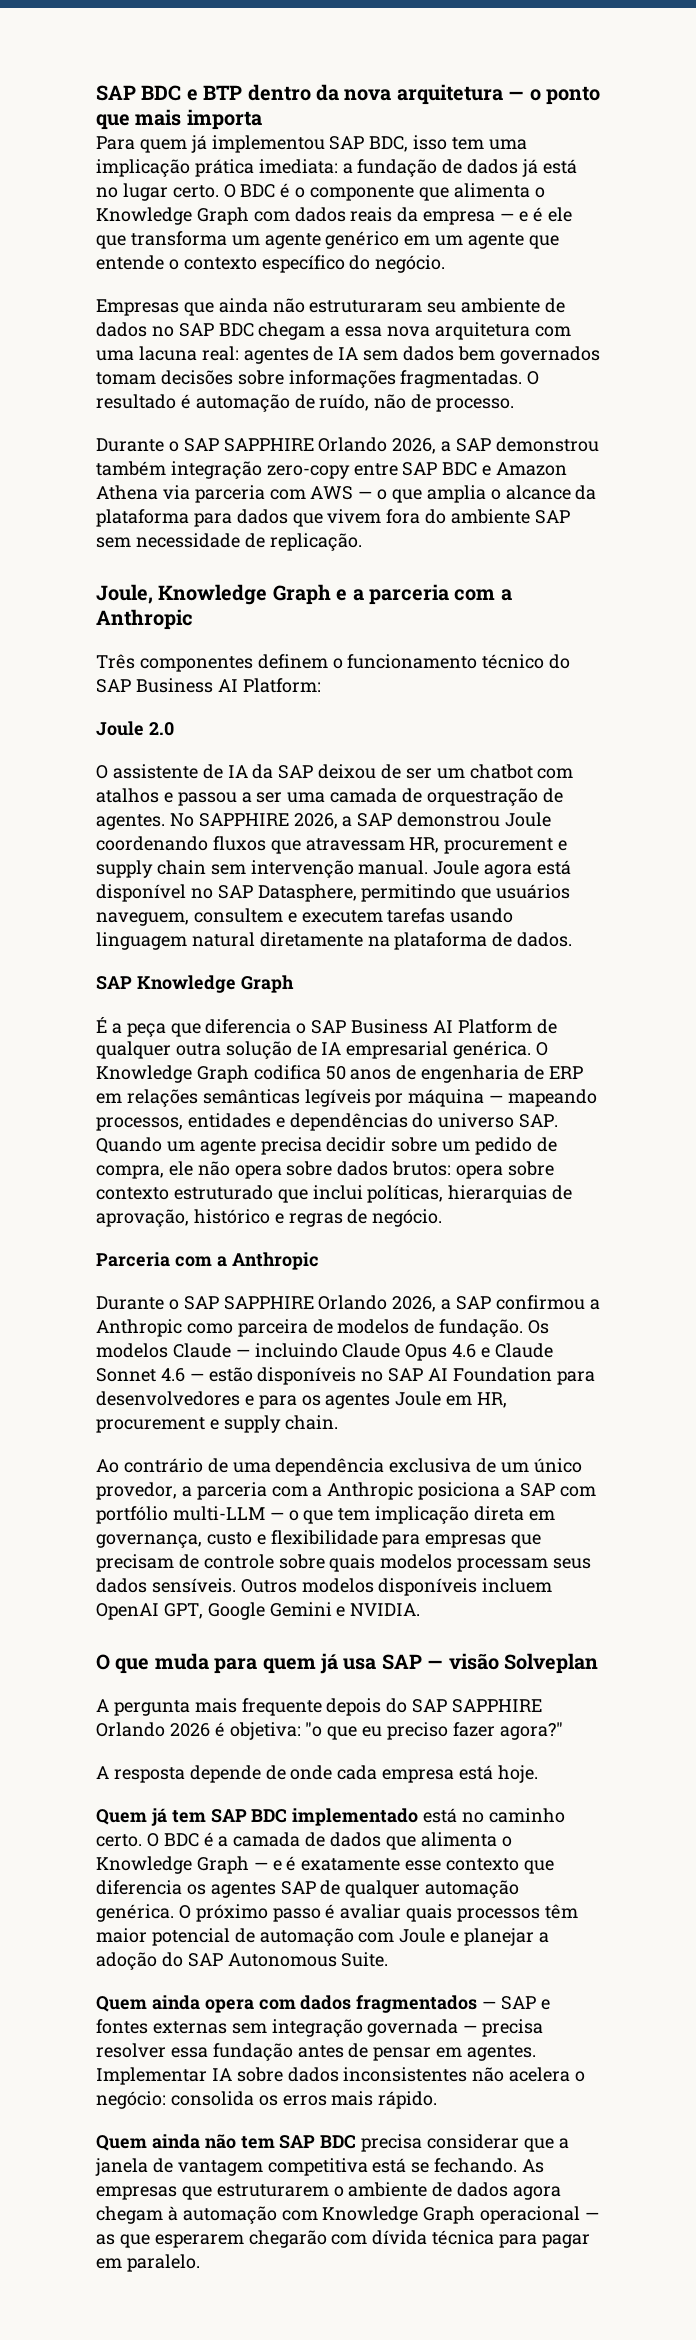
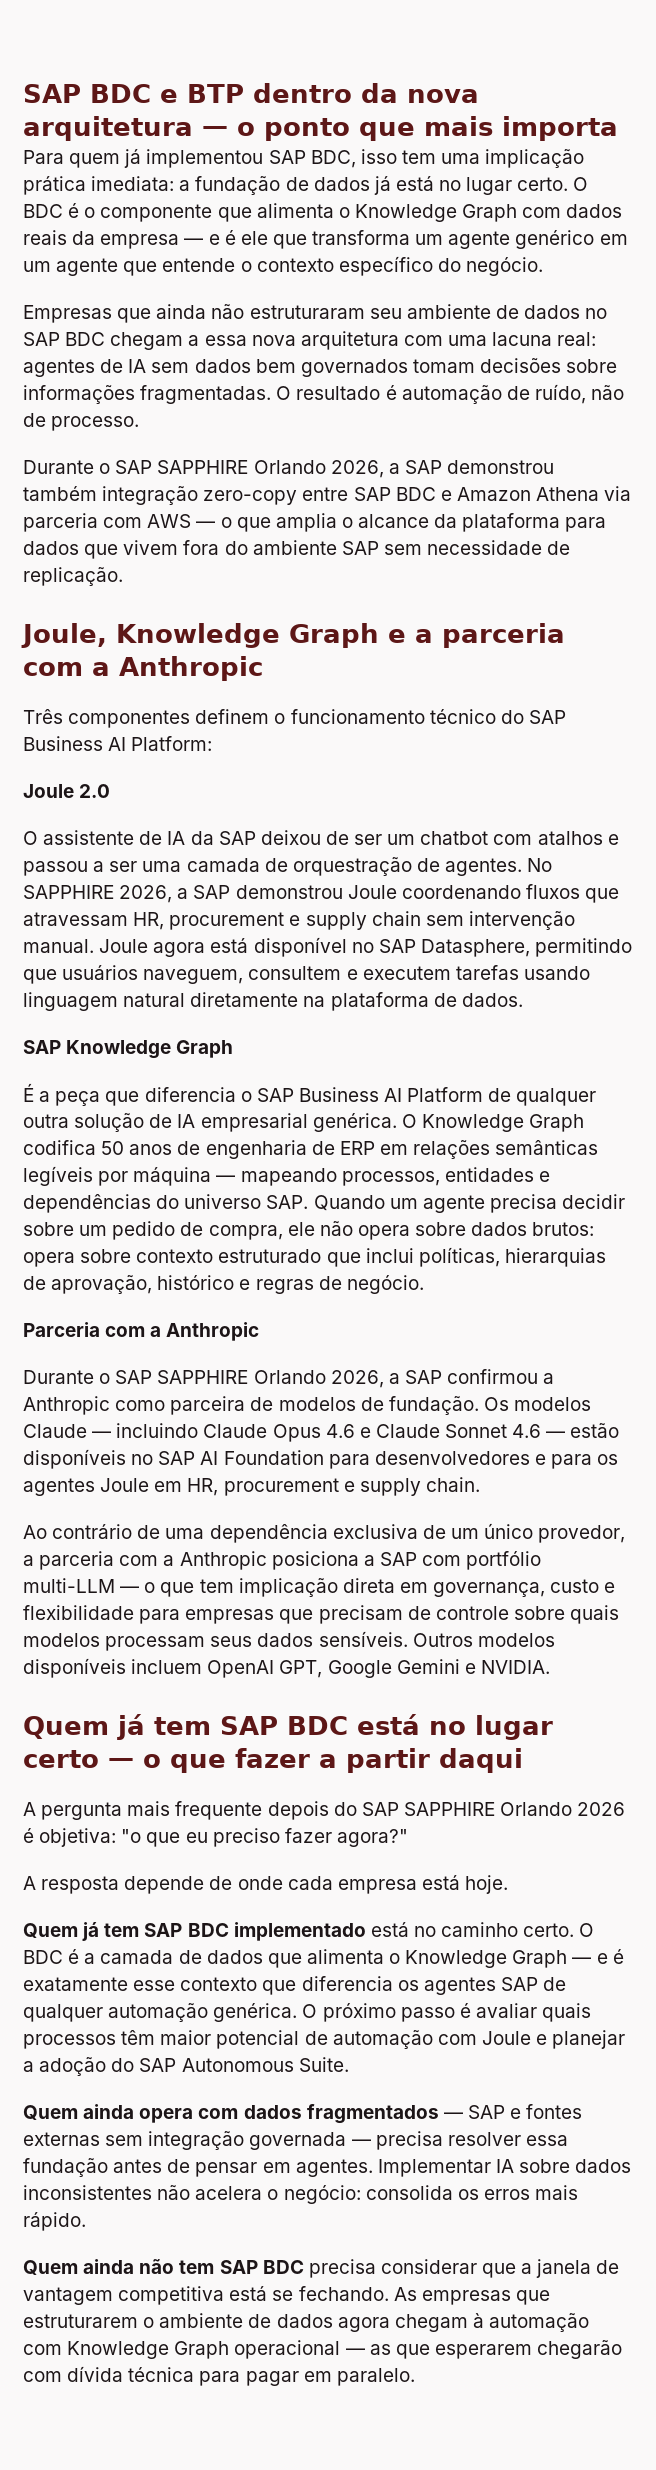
[96,1653,598,1674] O que muda para quem já usa SAP — visão Solveplan -> [23,1714,553,1740] [23,1748,523,1773] Quem já tem SAP BDC está no lugar certo — o que fazer a partir daqui

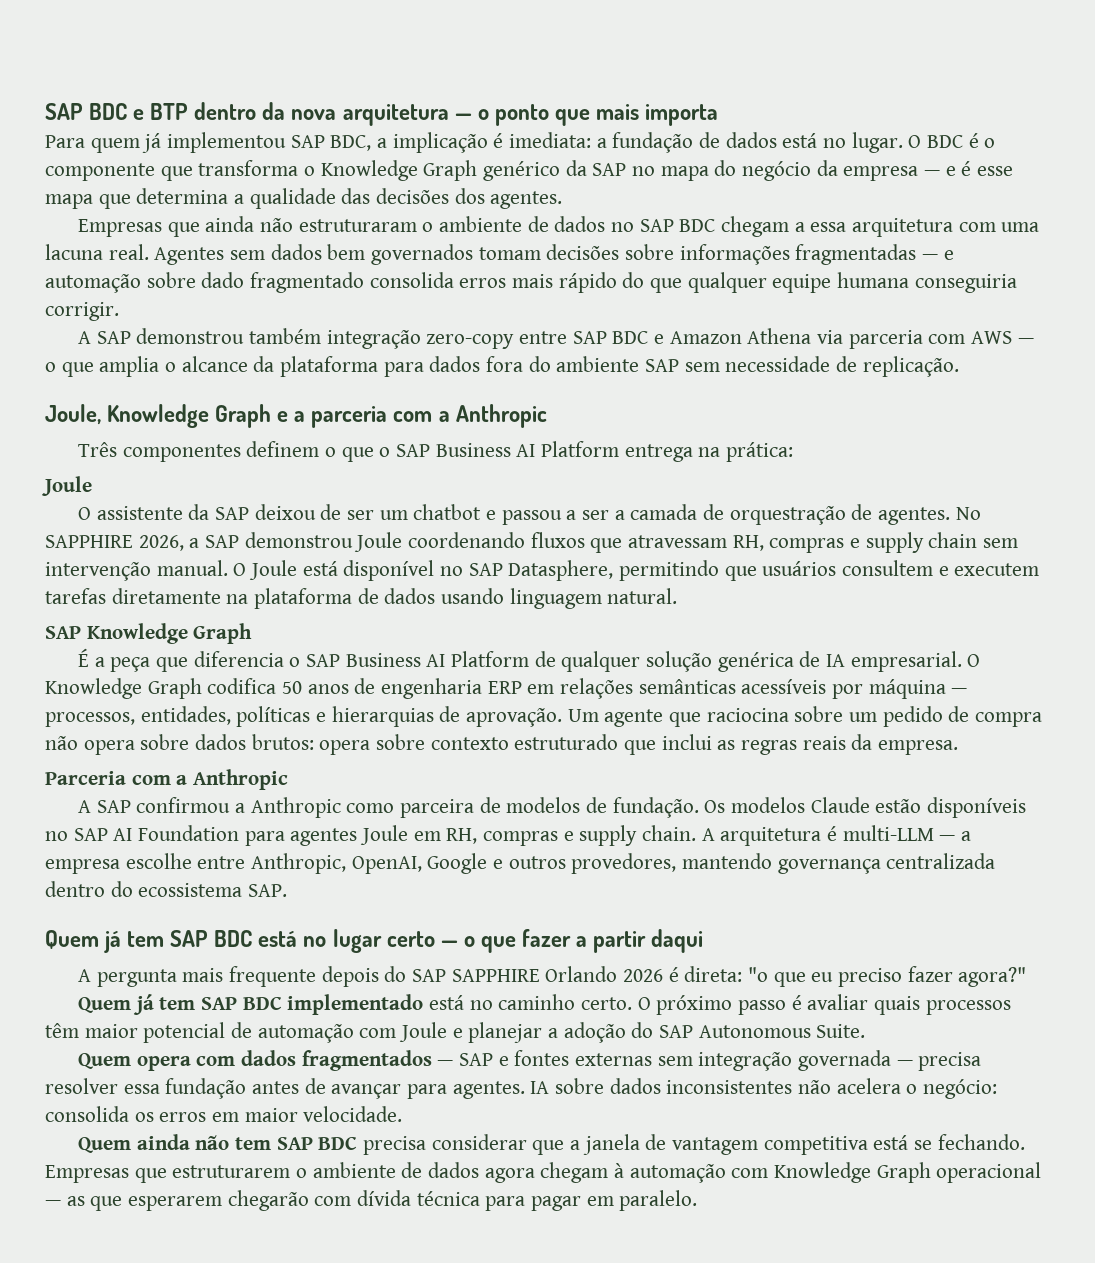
[360,149,585,168] [23,176,86,195] isso tem uma implicação prática -> [377,132,504,153] a implicação é
[373,176,569,195] já está no lugar certo. -> [782,132,903,153] está no lugar.
[256,203,623,222] [23,230,67,245] alimenta o Knowledge Graph com dados reais -> [198,160,812,181] transforma o Knowledge Graph genérico da SAP no mapa do negócio
[240,230,628,249] [23,256,544,276] ele que transforma um agente genérico em um agente que entende o contexto específico do negócio. -> [977,166,1014,176] [45,188,563,209] esse mapa que determina a qualidade das decisões dos agentes.
[369,308,402,319] seu -> [422,222,434,232] o
[251,335,296,346] nova -> (847, 227) none
[557,332,597,346] [23,359,147,377] real: agentes de IA -> [108,244,225,265] real. Agentes
[140,384,625,404] [23,413,140,431] [23,460,400,478] fragmentadas. O resultado é automação de ruído, não de processo. // Durante o SAP SAPPHIRE Orlando 2026, a -> [795,244,954,265] [45,272,1017,293] [45,302,119,321] [77,331,91,344] fragmentadas — e automação sobre dado fragmentado consolida erros mais rápido do que qualquer equipe humana conseguiria corrigir. // A
[84,540,179,559] que vivem -> (481, 364) none
[290,709,566,724] [23,736,213,751] [23,784,111,798] funcionamento técnico do SAP Business AI Platform: // Joule 2.0 -> [341,441,794,462] [42,476,92,496] que o SAP Business AI Platform entrega na prática: // Joule
[139,831,186,845] de IA -> (183, 513) none
[493,831,603,845] com atalhos -> (482, 512) none
[142,861,182,872] uma -> [614,510,625,520] a
[133,912,285,930] HR, procurement -> [732,535,845,553] RH, compras
[99,939,206,957] Joule agora -> [233,560,298,580] O Joule
[143,969,244,984] naveguem, -> (837, 568) none
[523,966,590,980] [23,992,186,1011] usando linguagem natural -> (106, 596) none
[461,993,523,1007] dados. -> [384,588,678,609] dados usando linguagem natural.
[23,1113,397,1132] outra solução de IA empresarial genérica. -> [646,651,962,672] solução genérica de IA empresarial.
[311,1141,335,1155] de -> (483, 688) none
[23,1166,93,1186] legíveis -> [741,679,827,694] acessíveis
[240,1167,550,1186] [23,1194,626,1213] mapeando processos, entidades e dependências do universo SAP. Quando um agente precisa decidir -> [45,706,789,727] processos, entidades, políticas e hierarquias de aprovação. Um agente que raciocina
[208,1222,315,1240] compra, ele -> [975,712,1043,727] compra
[418,1247,606,1267] [23,1275,424,1294] [23,1322,260,1341] [23,1370,400,1388] políticas, hierarquias de aprovação, histórico e regras de negócio. // Parceria com a Anthropic // Durante o SAP SAPPHIRE Orlando 2026, a -> [717,734,959,755] [45,769,289,790] [77,800,91,813] as regras reais da empresa. // Parceria com a Anthropic // A
[92,1423,566,1442] — incluindo Claude Opus 4.6 e Claude Sonnet 4.6 — -> (870, 805) none
[374,1451,619,1469] desenvolvedores e para os -> (285, 838) none
[187,1478,339,1496] HR, procurement -> [446,828,559,846] RH, compras
[23,1523,626,1543] [23,1551,542,1570] [23,1578,616,1597] [23,1605,620,1624] [23,1631,555,1651] [23,1658,550,1678] // Ao contrário de uma dependência exclusiva de um único provedor, a parceria com a Anthropic posiciona a SAP com portfólio multi-LLM — o que tem implicação direta em governança, custo e flexibilidade para empresas que precisam de controle sobre quais modelos processam seus dados sensíveis. Outros modelos disponíveis incluem OpenAI GPT, Google Gemini e NVIDIA. -> [701,825,972,846] [45,853,996,874] [45,881,288,897] A arquitetura é multi-LLM — a empresa escolhe entre Anthropic, OpenAI, Google e outros provedores, mantendo governança centralizada dentro do ecossistema SAP.
[39,1828,117,1847] objetiva: -> [684,966,743,982] direta:
[23,1875,509,1894] // A resposta depende de onde cada empresa está hoje. -> (1027, 977) none
[23,1949,624,1968] [23,1976,567,1995] [23,2003,318,2022] BDC é a camada de dados que alimenta o Knowledge Graph — e é exatamente esse contexto que diferencia os agentes SAP de qualquer automação genérica. O -> (651, 1003) none
[83,2104,135,2119] ainda -> (131, 1061) none
[195,2159,491,2177] pensar em agentes. Implementar -> [331,1081,525,1099] avançar para agentes.
[535,2185,579,2200] [23,2212,86,2231] mais rápido. -> [212,1106,403,1122] em maior velocidade.
[393,2287,511,2305] As empresas -> [45,1165,129,1183] Empresas

